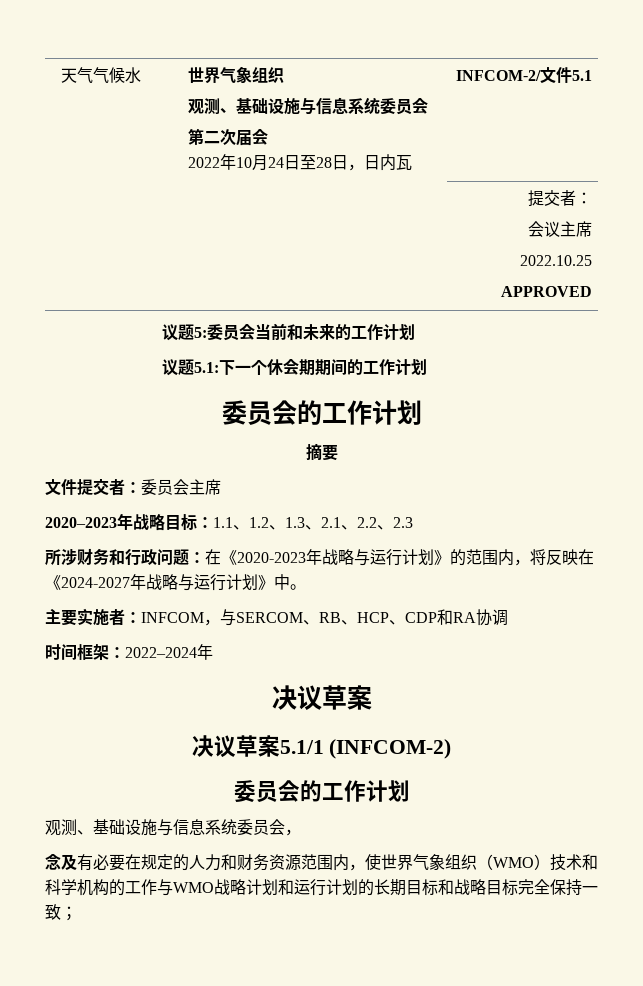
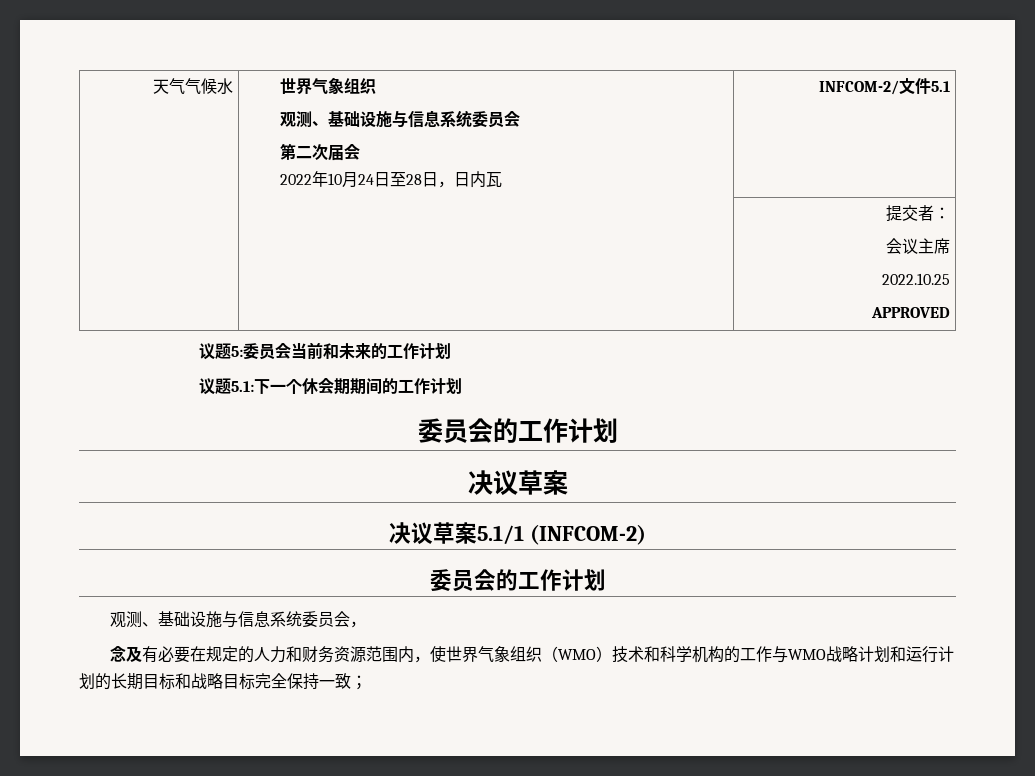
[305,443,338,461] [45,479,221,496] [45,513,413,531] [45,548,594,566] [45,574,306,591] [45,608,508,626] [45,644,213,661] // 摘要 // 文件提交者：委员会主席 // 2020–2023年战略目标：1.1、1.2、1.3、2.1、2.2、2.3 // 所涉财务和行政问题：在《2020-2023年战略与运行计划》的范围内，将反映在《2024-2027年战略与运行计划》中。 // 主要实施者：INFCOM，与SERCOM、RB、HCP、CDP和RA协调 // 时间框架：2022–2024年 -> (618, 430) none

